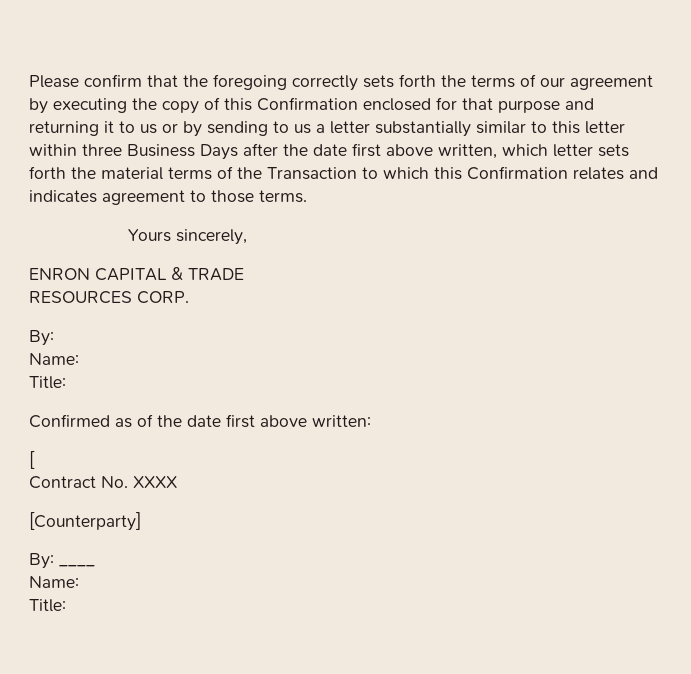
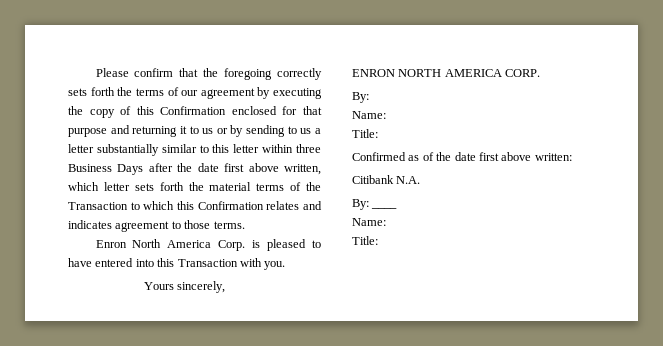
(307, 196) none -> [95,239,322,251] [68,258,286,270] // Enron North America Corp. is pleased to have entered into this Transaction with you.
[95,267,244,281] [29,291,132,304] CAPITAL & TRADE // RESOURCES -> [398,69,502,77] NORTH AMERICA
[29,451,35,469] [29,476,177,489] [29,512,141,531] [ // Contract No. XXXX // [Counterparty] -> [352,175,421,184] Citibank N.A.

